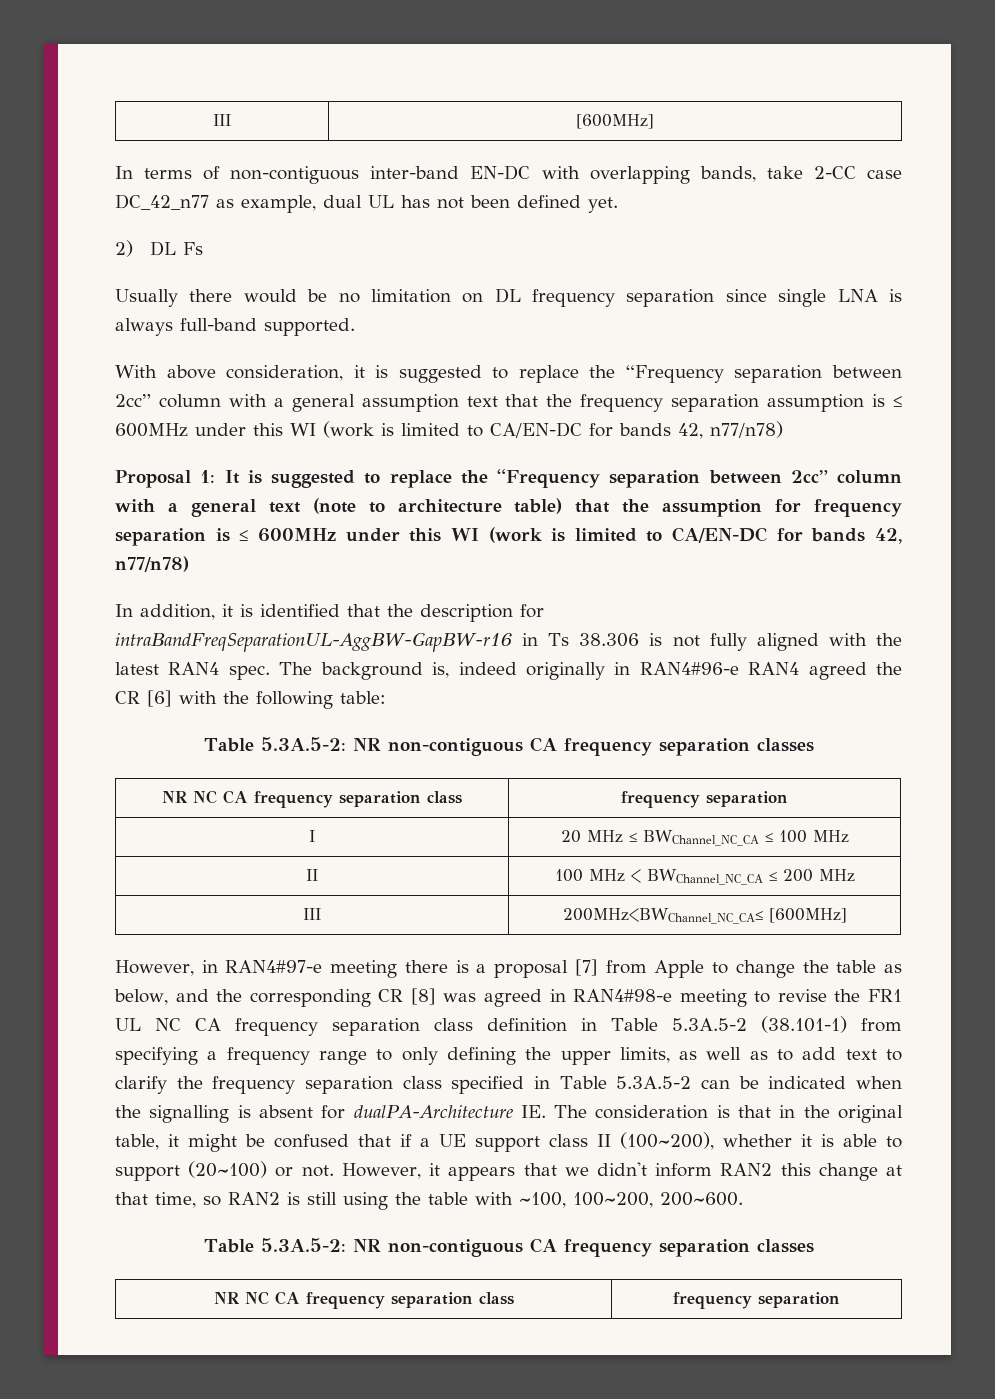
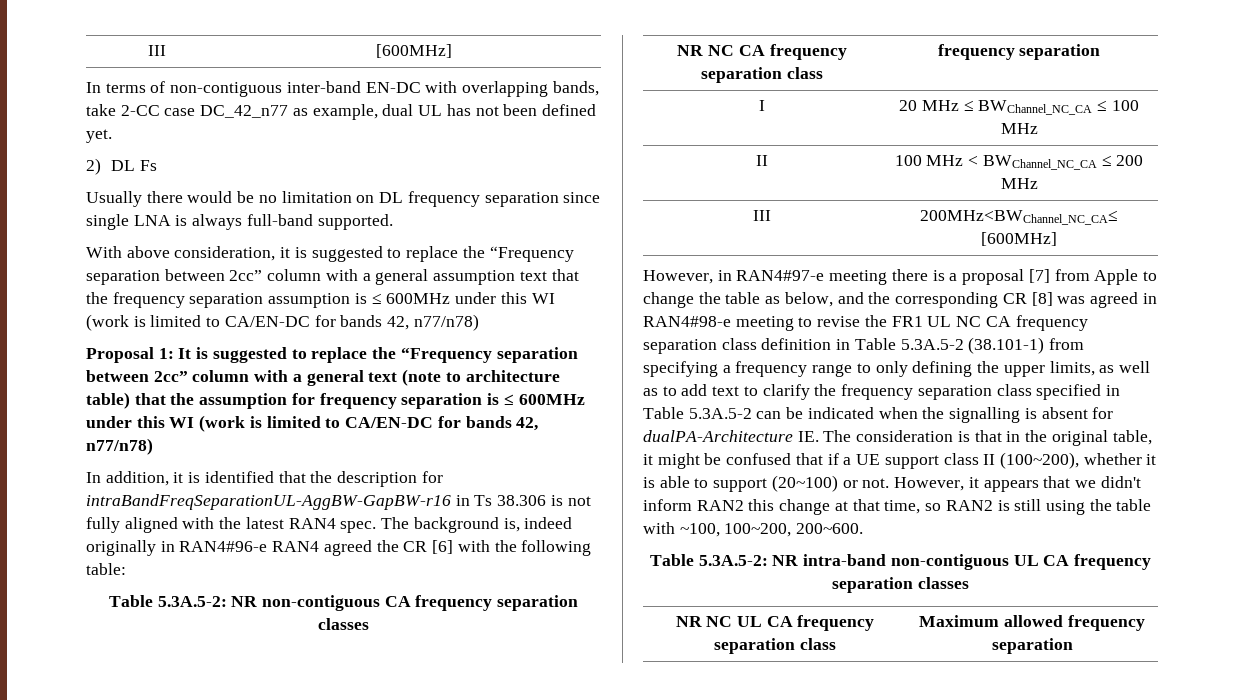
[387,1238,814,1257] [213,1291,514,1309] non-contiguous CA frequency separation classes // NR NC CA frequency separation class | -> [803,554,1152,570] [832,577,969,593] [675,615,875,631] [714,638,836,654] [919,615,1063,627] intra-band non-contiguous UL CA frequency separation classes // NR NC UL CA frequency separation class | Maximum allowed

